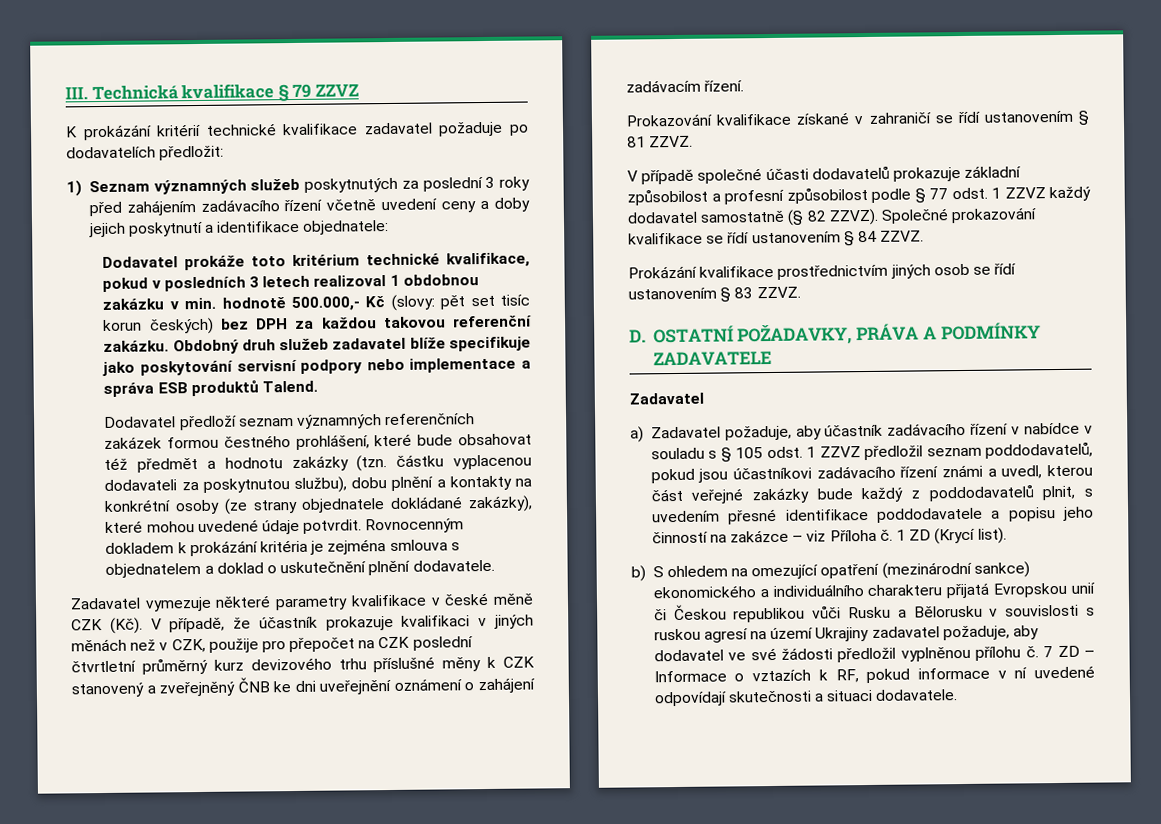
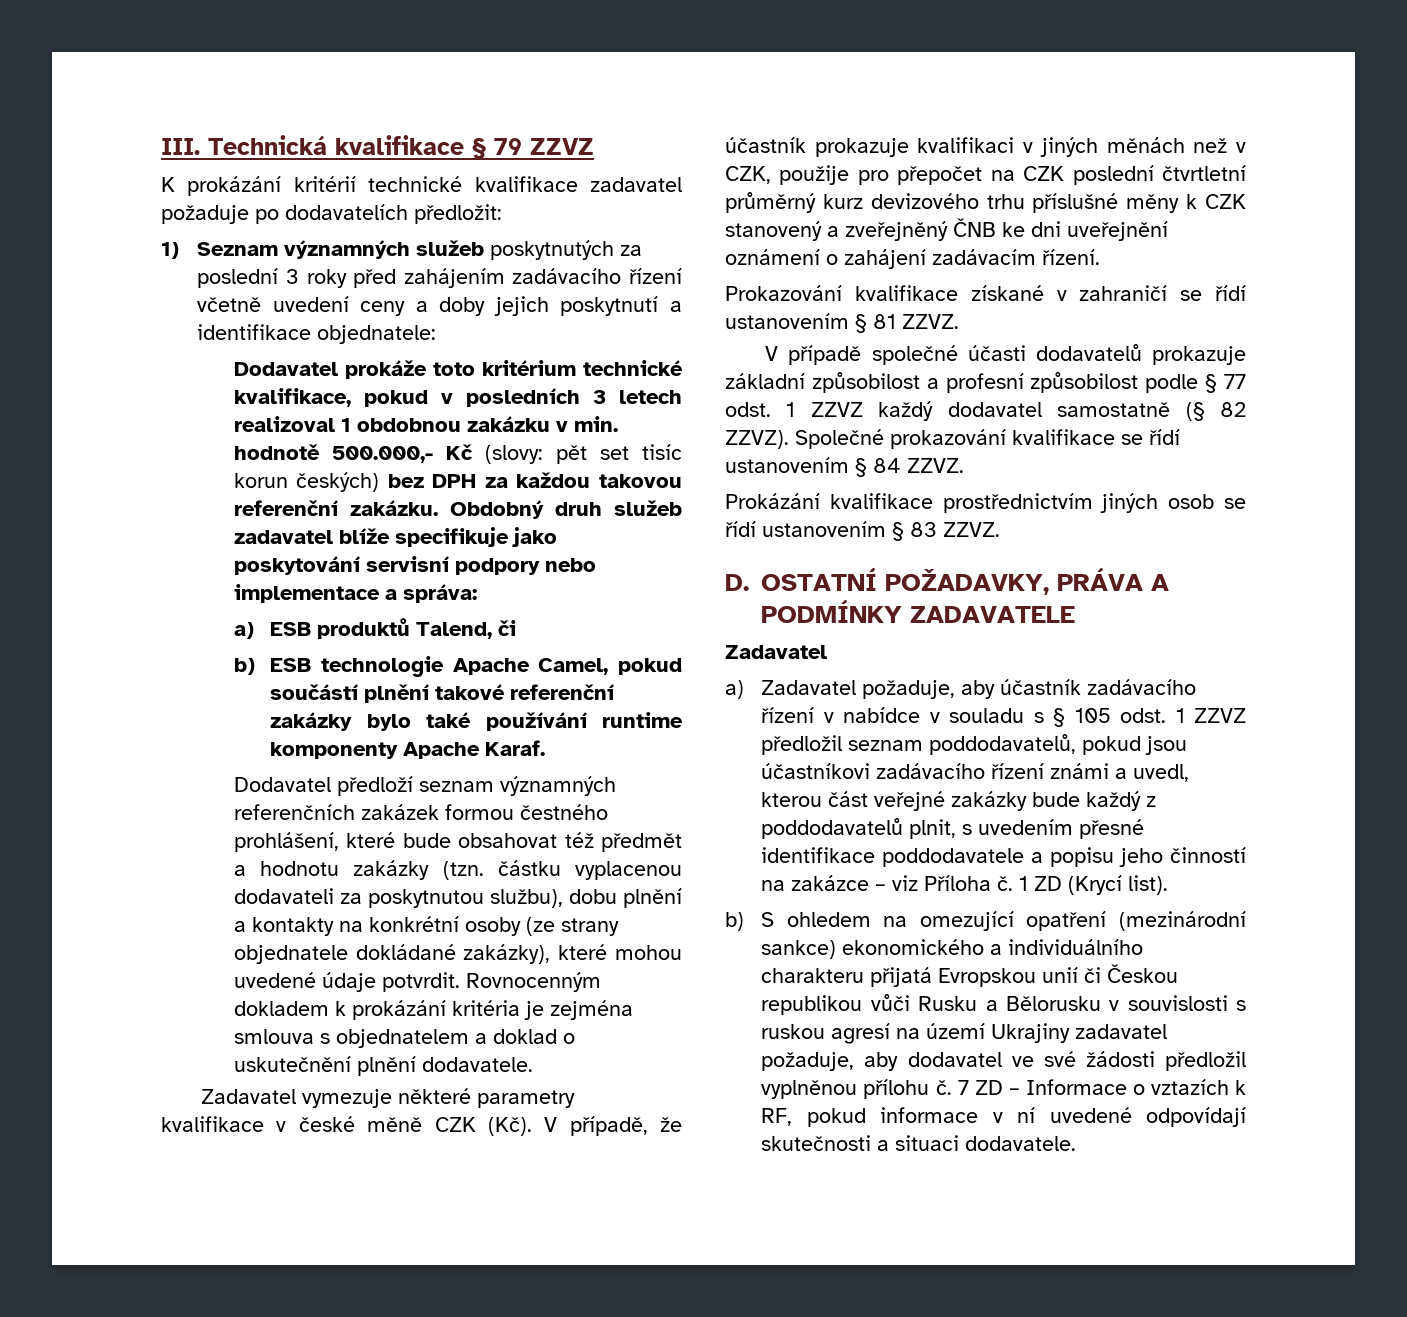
[103,380,318,397] správa ESB produktů Talend. -> [402,584,477,603] [233,618,517,639] [233,656,682,677] [270,684,615,703] [270,712,683,731] [270,740,546,759] správa: // a) ESB produktů Talend, či // b) ESB technologie Apache Camel, pokud součástí plnění takové referenční zakázky bylo také používání runtime komponenty Apache Karaf.

